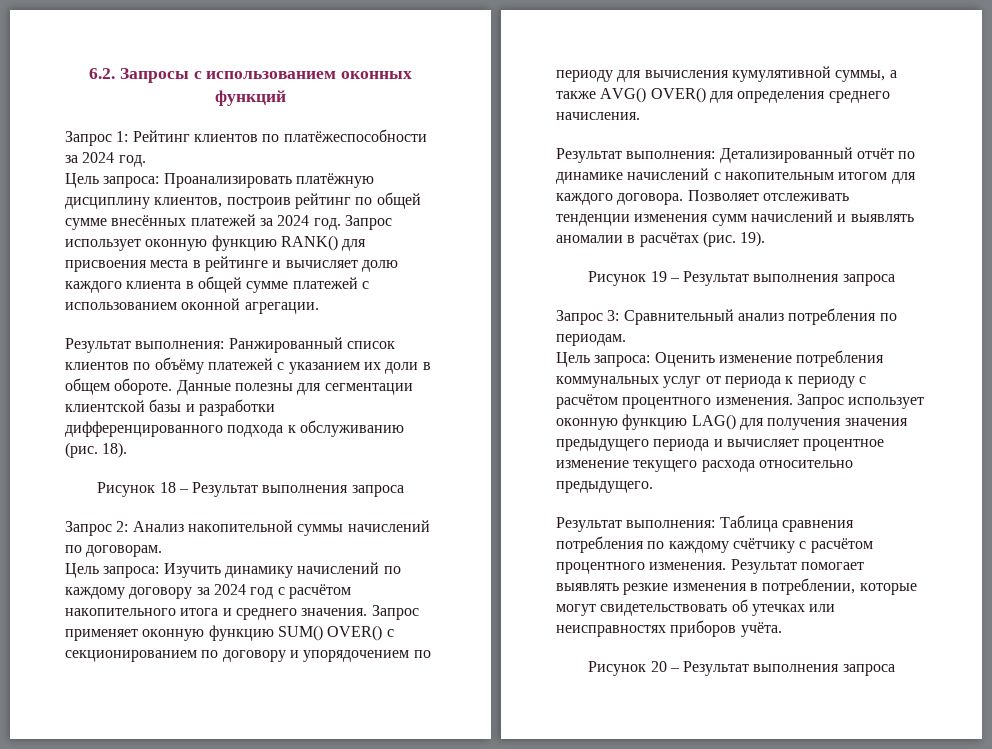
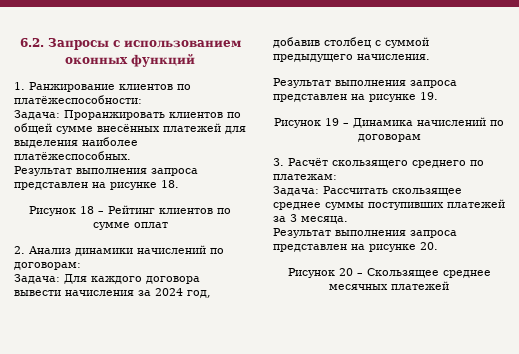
[65,129,427,146] [65,152,146,167] [65,173,374,188] [65,193,351,209] Запрос 1: Рейтинг клиентов по платёжеспособности за 2024 год. // Цель запроса: Проанализировать платёжную дисциплину клиентов, построив рейтинг -> [14,82,191,92] [14,95,142,104] [14,110,223,120] 1. Ранжирование клиентов по платёжеспособности: // Задача: Проранжировать клиентов
[259,215,392,230] [65,235,367,251] [65,256,398,272] [65,276,369,293] [65,298,319,314] [65,337,395,353] [65,357,431,374] [65,378,413,395] [65,399,275,416] [65,420,404,437] [65,442,128,458] [97,482,404,497] [65,520,430,536] [65,545,163,557] [65,562,401,578] [65,584,351,599] [65,605,419,620] [65,625,394,641] [65,650,431,662] [556,66,897,82] [556,87,890,103] [556,112,640,120] [556,147,916,163] [556,168,916,184] [556,190,849,205] [556,210,914,226] [556,231,766,247] [588,271,895,286] [556,308,897,325] [556,334,626,346] [556,350,885,367] [556,376,866,388] [556,394,925,409] [556,414,908,430] [556,439,885,451] [556,460,853,472] [556,481,653,493] [556,515,854,532] [556,536,873,553] [556,559,864,574] [556,578,917,595] [556,599,836,616] [556,620,782,637] за 2024 год. Запрос использует оконную функцию RANK() для присвоения места в рейтинге и вычисляет долю каждого клиента в общей сумме платежей с использованием оконной агрегации. // Результат выполнения: Ранжированный список клиентов по объёму платежей с указанием их доли в общем обороте. Данные полезны для сегментации клиентской базы и разработки дифференцированного подхода к обслуживанию (рис. 18). // Рисунок 18 – Результат выполнения запроса // Запрос 2: Анализ накопительной суммы начислений по договорам. // Цель запроса: Изучить динамику начислений по каждому договору за 2024 год с расчётом накопительного итога и среднего значения. Запрос применяет оконную функцию SUM() OVER() с секционированием по договору и упорядочением по периоду для вычисления кумулятивной суммы, а также AVG() OVER() для определения среднего начисления. // Результат выполнения: Детализированный отчёт по динамике начислений с накопительным итогом для каждого договора. Позволяет отслеживать тенденции изменения сумм начислений и выявлять аномалии в расчётах (рис. 19). // Рисунок 19 – Результат выполнения запроса // Запрос 3: Сравнительный анализ потребления по периодам. // Цель запроса: Оценить изменение потребления коммунальных услуг от периода к периоду с расчётом процентного изменения. Запрос использует оконную функцию LAG() для получения значения предыдущего периода и вычисляет процентное изменение текущего расхода относительно предыдущего. // Результат выполнения: Таблица сравнения потребления по каждому счётчику с расчётом процентного изменения. Результат помогает выявлять резкие изменения в потреблении, которые могут свидетельствовать об утечках или неисправностях приборов учёта. -> [225,126,246,134] [14,137,138,148] [14,151,131,160] [14,166,198,176] [14,180,179,190] [29,205,231,216] [92,222,168,230] [14,245,224,256] [14,262,81,270] [14,274,200,284] [14,288,211,298] [273,37,429,48] [273,54,430,62] [273,78,457,88] [273,92,438,102] [274,117,504,128] [357,134,421,142] [273,158,484,168] [273,174,337,180] [273,186,462,196] [273,199,505,210] [273,214,348,224] [273,228,457,238] [273,242,438,252] для выделения наиболее платёжеспособных. // Результат выполнения запроса представлен на рисунке 18. // Рисунок 18 – Рейтинг клиентов по сумме оплат // 2. Анализ динамики начислений по договорам: // Задача: Для каждого договора вывести начисления за 2024 год, добавив столбец с суммой предыдущего начисления. // Результат выполнения запроса представлен на рисунке 19. // Рисунок 19 – Динамика начислений по договорам // 3. Расчёт скользящего среднего по платежам: // Задача: Рассчитать скользящее среднее суммы поступивших платежей за 3 месяца. // Результат выполнения запроса представлен на рисунке 20.
[683,661,895,676] Результат выполнения запроса -> [366,268,491,278] [329,281,449,290] Скользящее среднее месячных платежей

